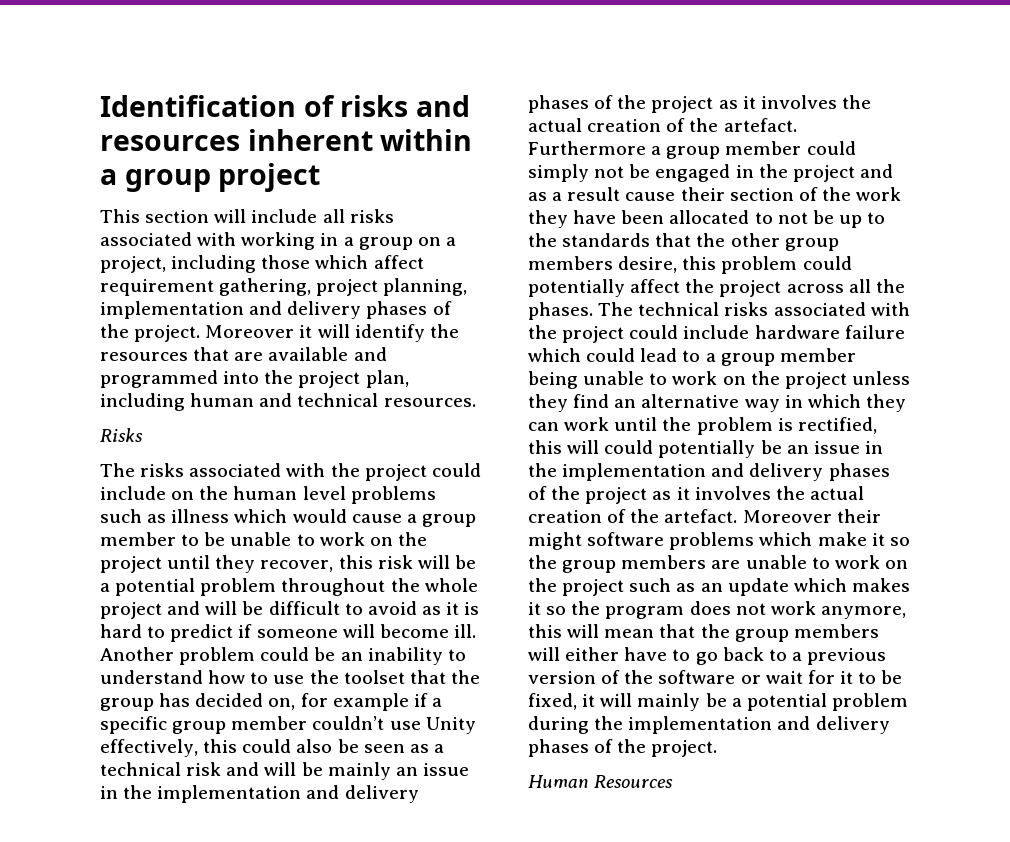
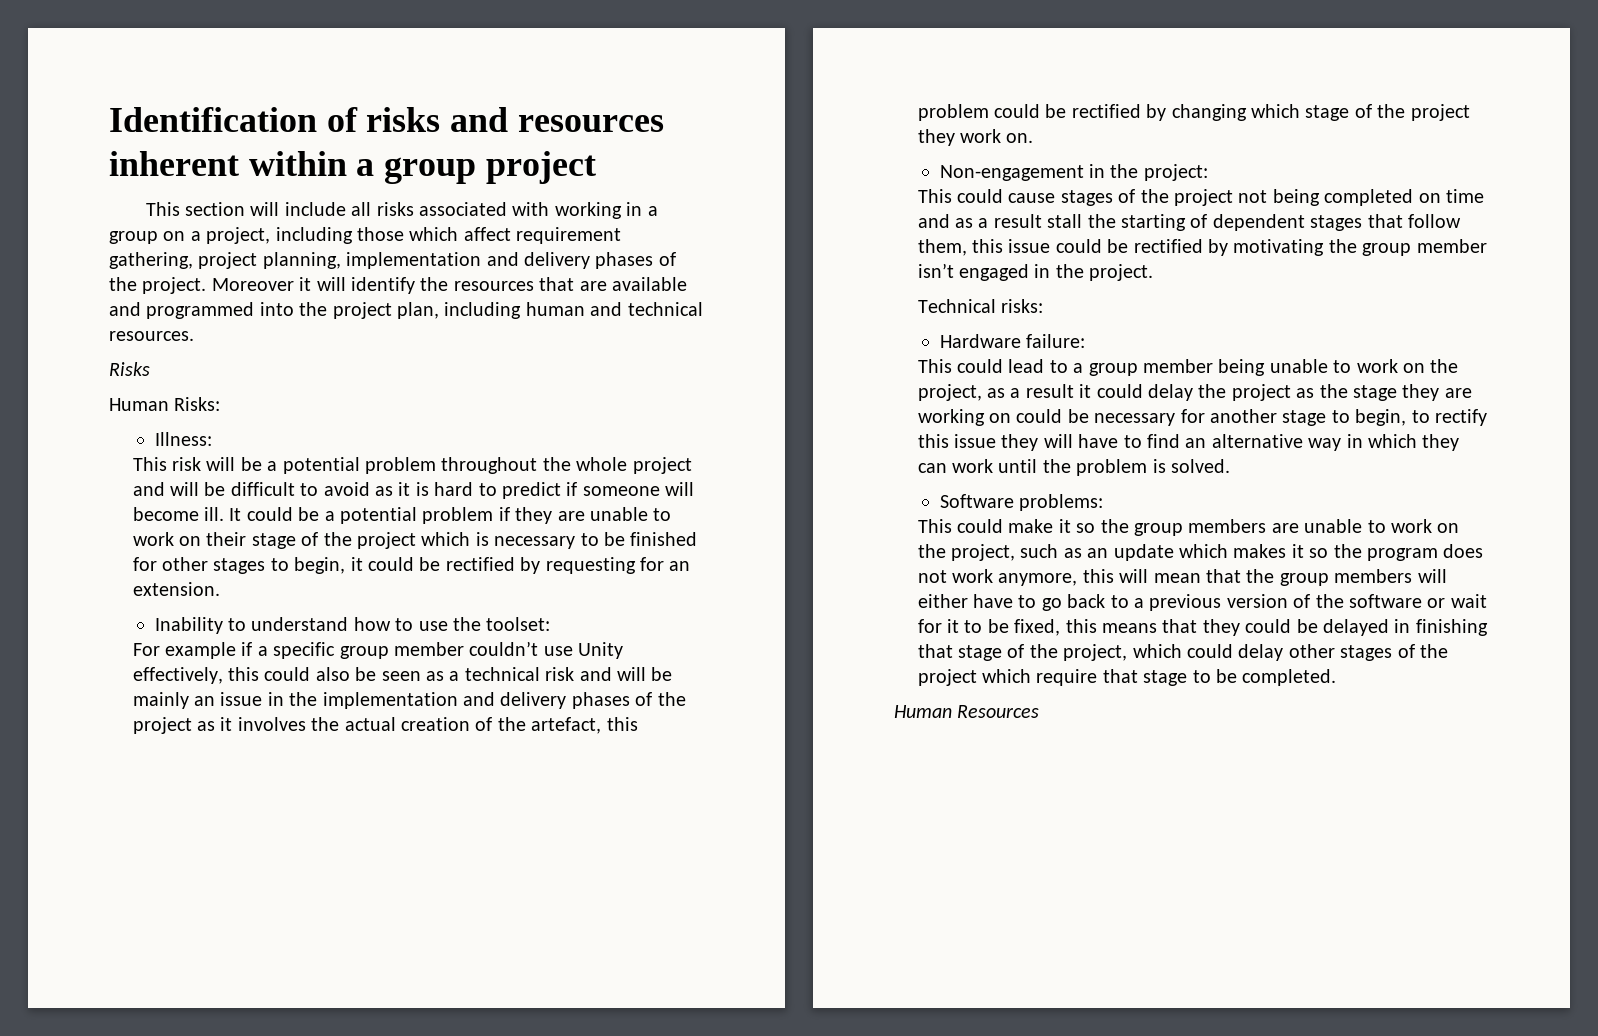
[100,463,481,481] [100,486,436,504] [100,509,476,527] [100,532,427,546] [100,555,373,573] The risks associated with the project could include on the human level problems such as illness which would cause a group member to be unable to work on the project until they recover, this -> [109,397,221,411] [154,432,212,446] [132,457,167,471] Human Risks: // Illness: // This
[100,647,443,665] Another problem could be an inability -> [229,507,672,524] [132,532,698,549] [132,557,691,574] [132,582,220,596] [154,617,223,634] It could be a potential problem if they are unable to work on their stage of the project which is necessary to be finished for other stages to begin, it could be rectified by requesting for an extension. // Inability
[343,670,480,684] [100,693,328,711] toolset that the group has decided on, for -> [486,617,551,631] [132,643,160,656] toolset: // For
[723,118,797,132] [528,141,856,159] [528,164,893,182] [528,187,902,201] [528,210,886,228] [528,233,839,251] [528,256,852,274] [528,279,905,297] [528,302,910,320] [528,325,905,343] [528,348,581,362] artefact. Furthermore a group member could simply not be engaged in the project and as a result cause their section of the work they have been allocated to not be up to the standards that the other group members desire, this problem could potentially affect the project across all the phases. The technical risks associated with the project could include hardware failure which -> [531,717,638,734] [917,104,1470,121] [917,129,1034,146] [939,164,1208,181] [917,189,1485,206] [917,214,1462,231] [917,239,1487,256] [917,263,1154,281] [917,299,1044,313] [939,334,1086,348] [917,359,952,373] artefact, this problem could be rectified by changing which stage of the project they work on. // Non-engagement in the project: // This could cause stages of the project not being completed on time and as a result stall the starting of dependent stages that follow them, this issue could be rectified by motivating the group member isn’t engaged in the project. // Technical risks: // Hardware failure: // This
[784,371,910,389] [528,394,568,412] project unless they -> [917,384,1472,401] [917,409,1488,426] [917,434,1142,451] project, as a result it could delay the project as the stage they are working on could be necessary for another stage to begin, to rectify this issue they will have to
[797,417,877,434] [528,440,883,458] [528,463,890,481] [528,486,864,504] [528,509,881,523] [528,532,813,550] rectified, this will could potentially be an issue in the implementation and delivery phases of the project as it involves the actual creation of the artefact. Moreover their might software problems which -> [1171,459,1231,473] [939,494,1104,511] [917,519,1004,533] solved. // Software problems: // This could
[562,579,625,596] project -> [951,544,1016,561] project,
[582,693,908,711] [528,716,890,734] [528,739,718,757] it will mainly be a potential problem during the implementation and delivery phases of the project. -> [1065,619,1488,636] [917,644,1449,661] [917,669,1337,686] this means that they could be delayed in finishing that stage of the project, which could delay other stages of the project which require that stage to be completed.

